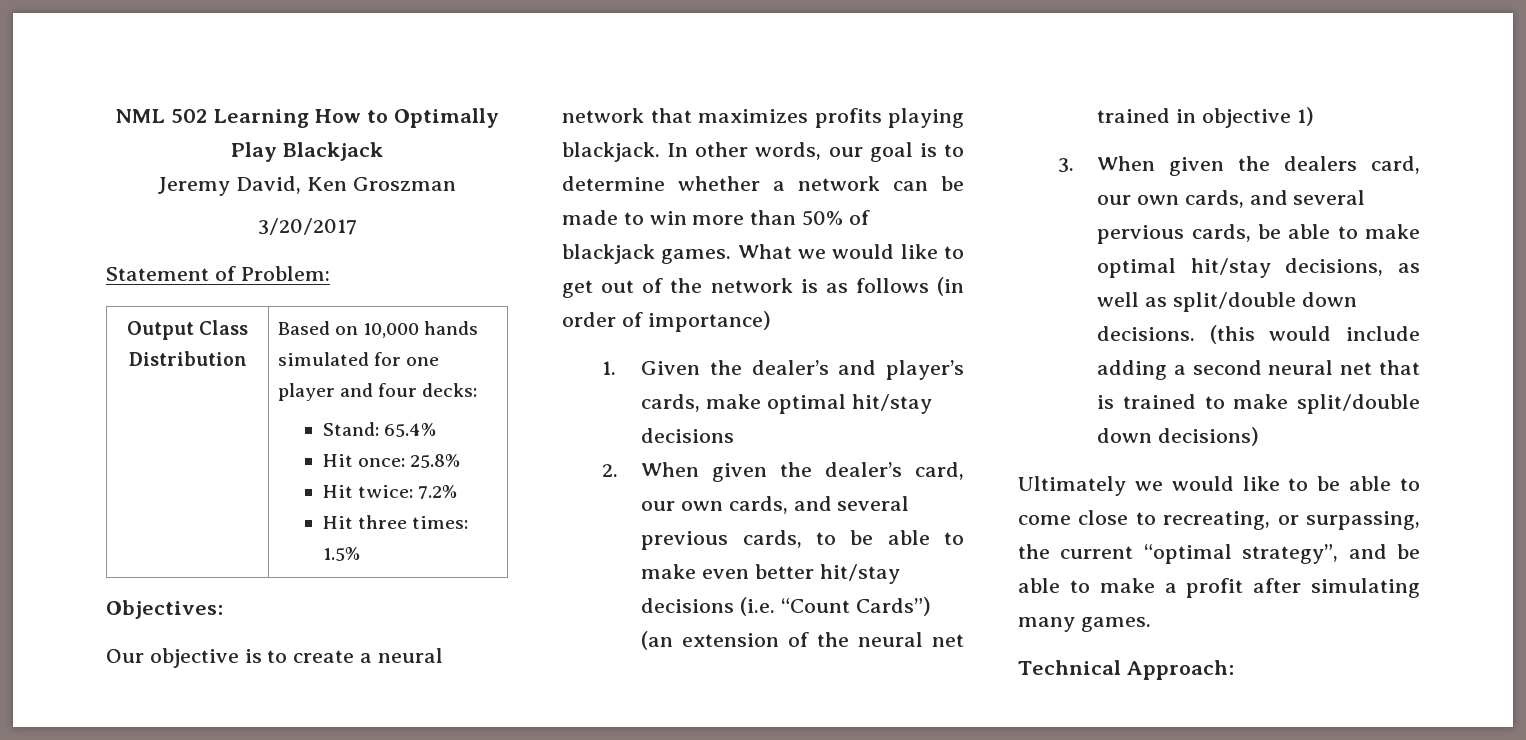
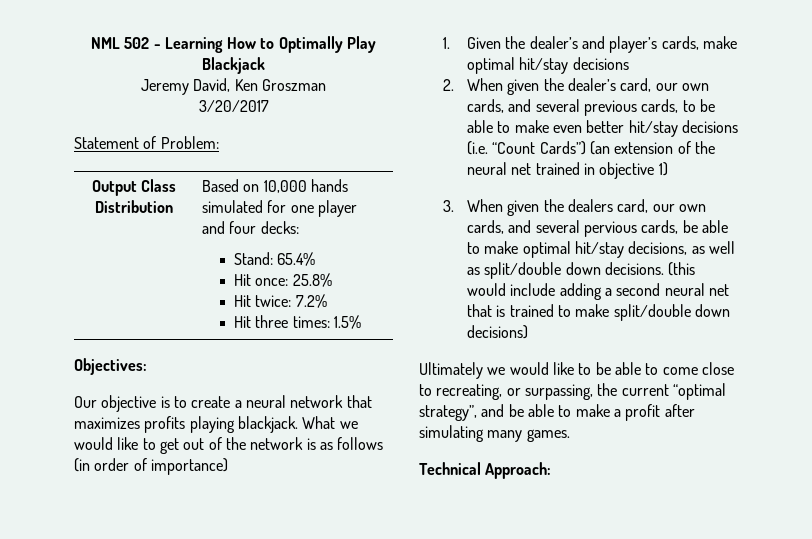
(208, 116) none -> [153,44,161,49] -
[667,142,965,162] [562,176,964,191] [562,210,870,226] [562,244,732,264] In other words, our goal is to determine whether a network can be made to win more than 50% of blackjack games. -> (298, 424) none

